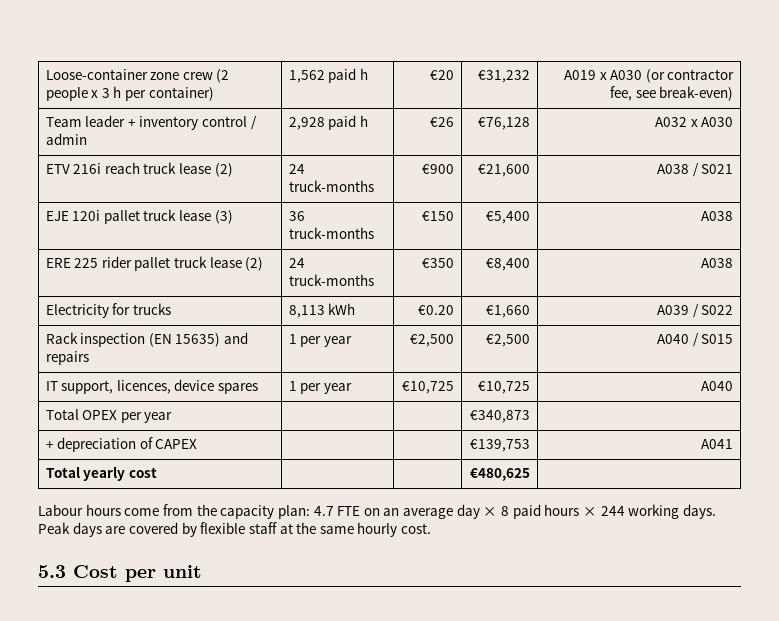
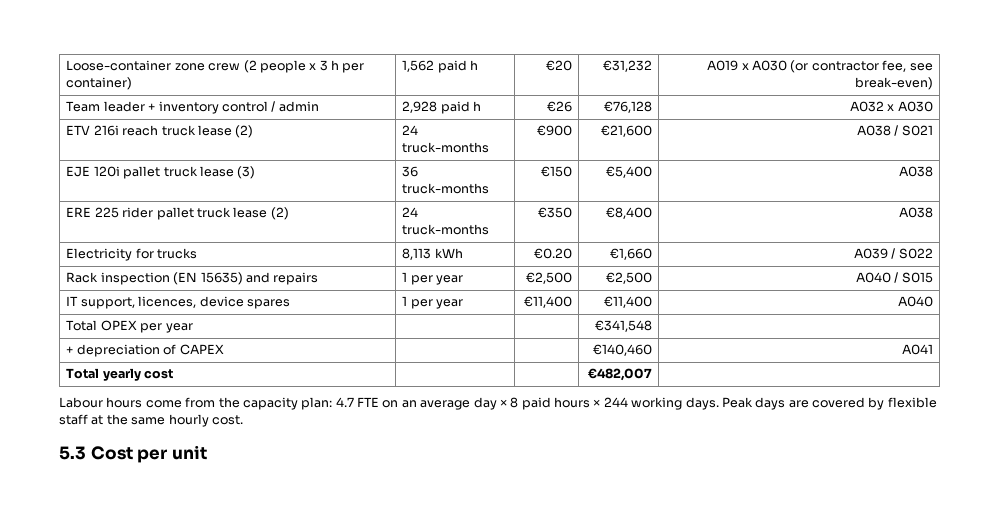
[402,381,455,394] [478,381,531,394] €10,725 | €10,725 -> [523,296,572,308] [603,296,652,308] €11,400 | €11,400
[470,410,531,423] €340,873 -> [594,320,652,332] €341,548
[470,439,531,452] €139,753 -> [592,344,652,356] €140,460
[470,468,531,481] €480,625 -> [587,368,652,381] €482,007

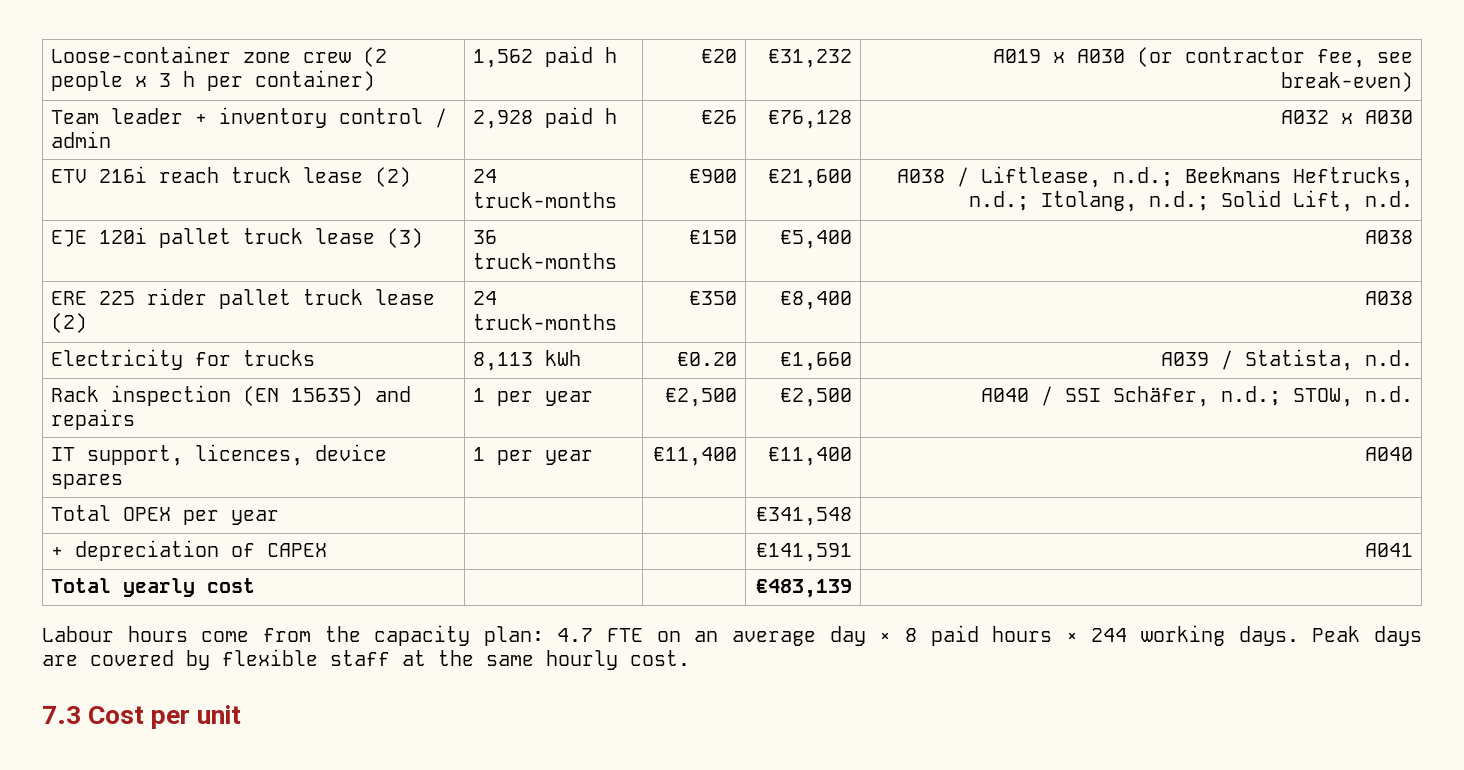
[901,125,933,136] S021 -> [980,166,1413,188] [968,190,1413,212] Liftlease, n.d.; Beekmans Heftrucks, n.d.; Itolang, n.d.; Solid Lift, n.d.
[898,248,933,259] S022 -> [1244,349,1413,371] Statista, n.d.
[901,272,933,283] S015 -> [1064,386,1413,407] SSI Schäfer, n.d.; STOW, n.d.
[592,344,652,356] €140,460 -> [755,543,852,562] €141,591
[587,368,652,381] €482,007 -> [755,579,852,598] €483,139
[59,446,86,460] 5.3 -> [42,706,81,724] 7.3

